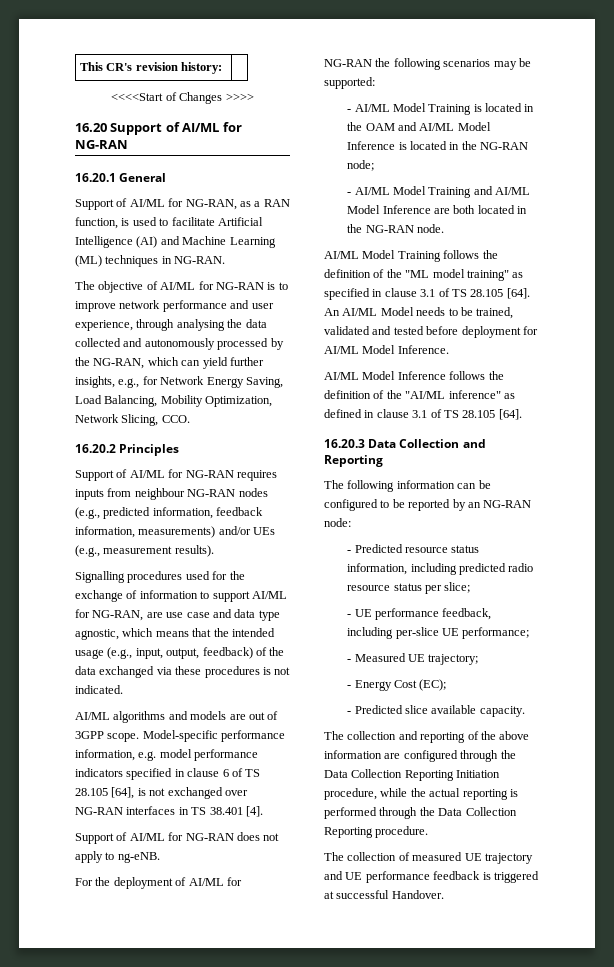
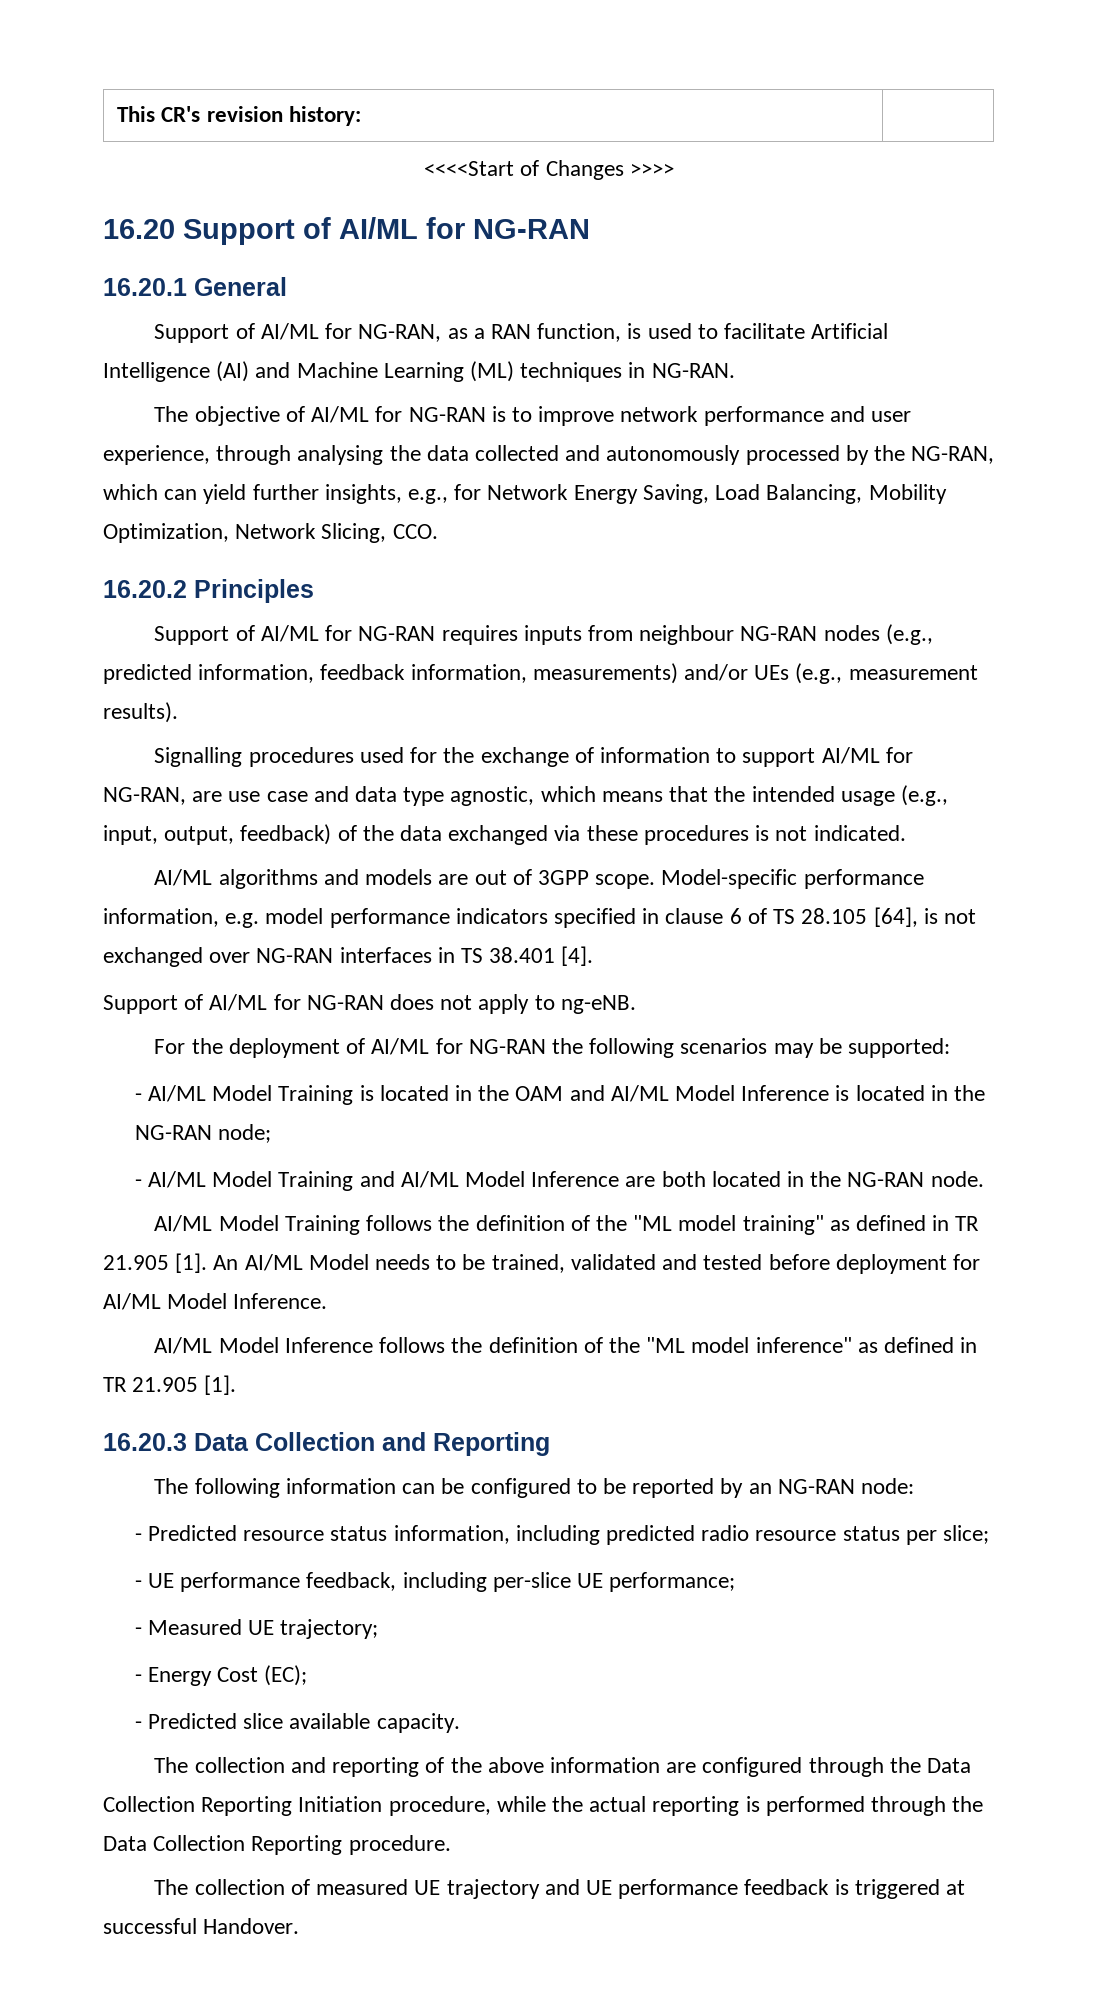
[324,288,530,300] specified in clause 3.1 of TS 28.105 [64]. -> [855,1215,980,1231] [103,1253,208,1273] defined in TR 21.905 [1].
[405,391,446,399] "AI/ML -> [646,1337,750,1353] "ML model
[376,409,522,420] clause 3.1 of TS 28.105 [64]. -> [103,1375,237,1395] TR 21.905 [1].

